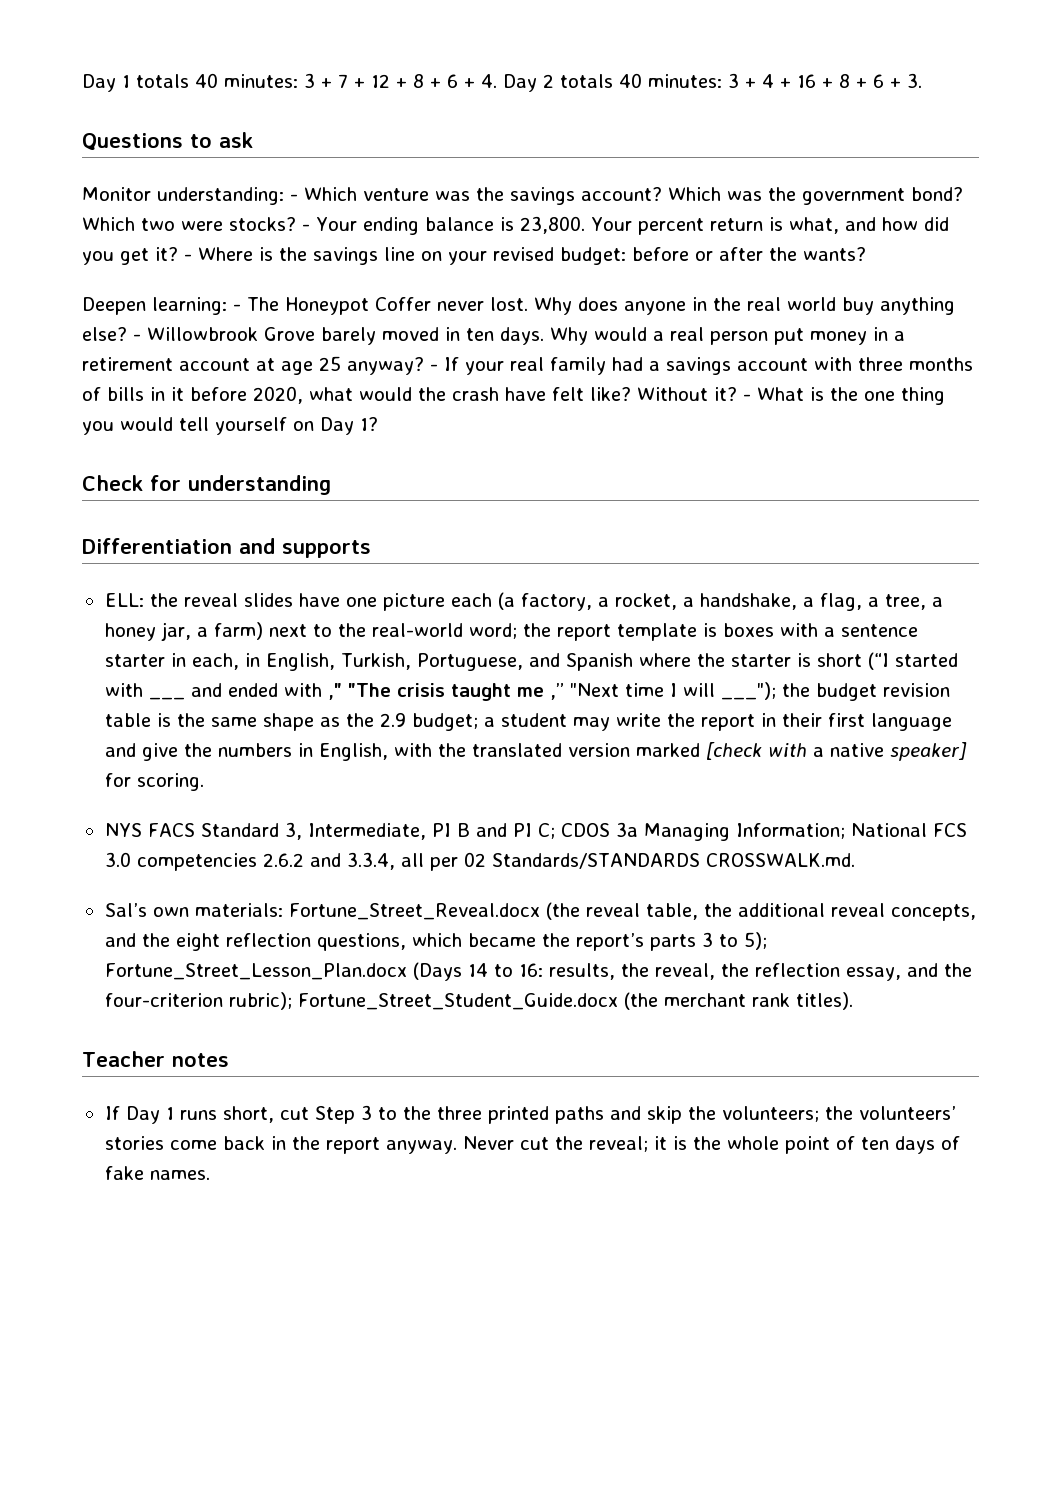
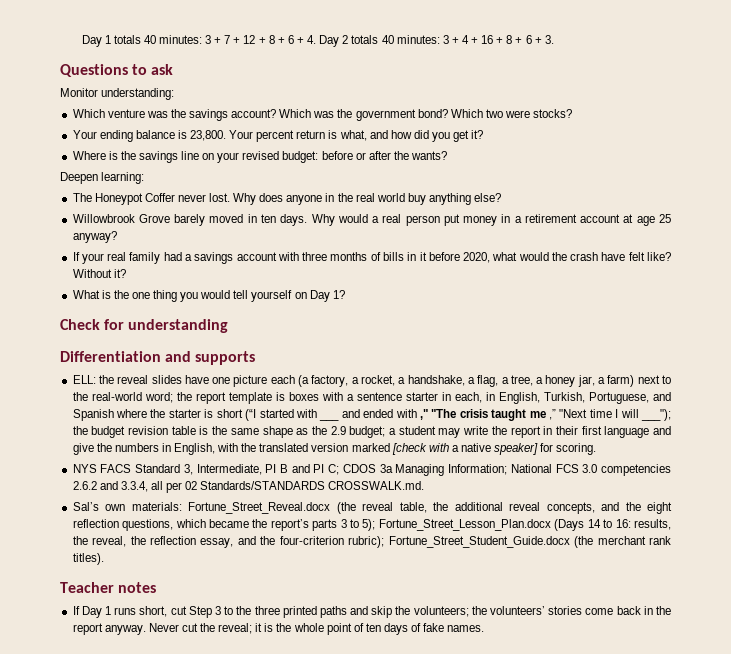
[290,194,298,201] - -> (175, 94) //
[302,224,310,231] - -> (573, 113) //
[184,254,192,261] - -> (484, 134) //
[233,304,241,311] - -> (145, 178) //
[133,334,141,341] - -> (502, 197) //
[430,364,438,371] - -> (117, 237) //
[743,394,751,401] - -> (126, 273) //

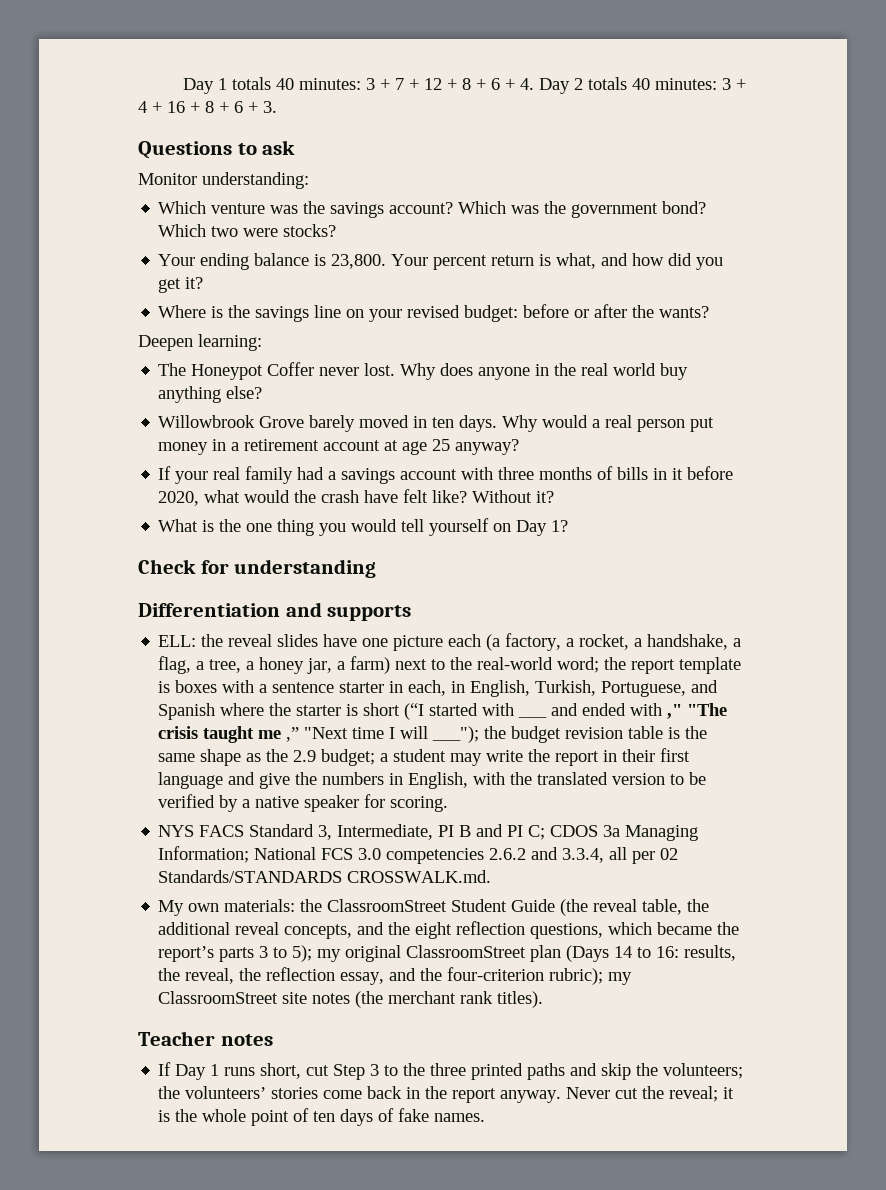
[351,443,449,455] marked [check with -> [670,772,707,785] [158,794,239,812] to be verified by
[494,443,539,455] speaker] -> [304,795,360,812] speaker
[72,502,99,511] Sal’s -> [158,900,185,916] My
[188,502,331,514] Fortune_Street_Reveal.docx -> [300,899,556,912] the ClassroomStreet Student Guide
[378,519,551,531] Fortune_Street_Lesson_Plan.docx -> [317,945,562,962] my original ClassroomStreet plan
[388,536,570,548] Fortune_Street_Student_Guide.docx -> [608,972,633,985] [158,991,351,1004] my ClassroomStreet site notes

